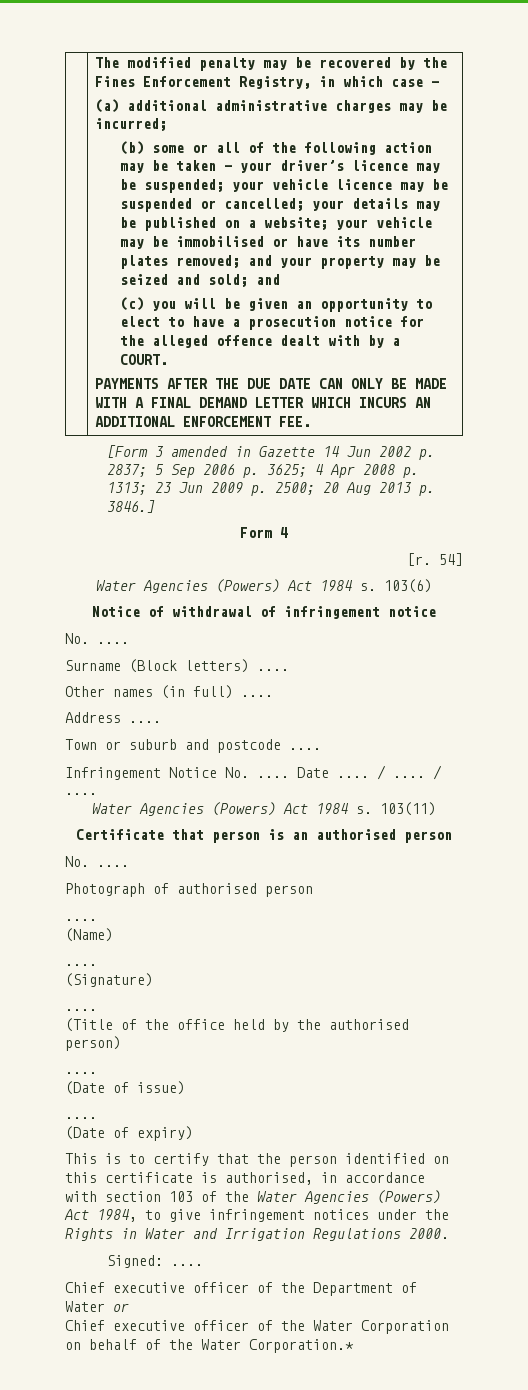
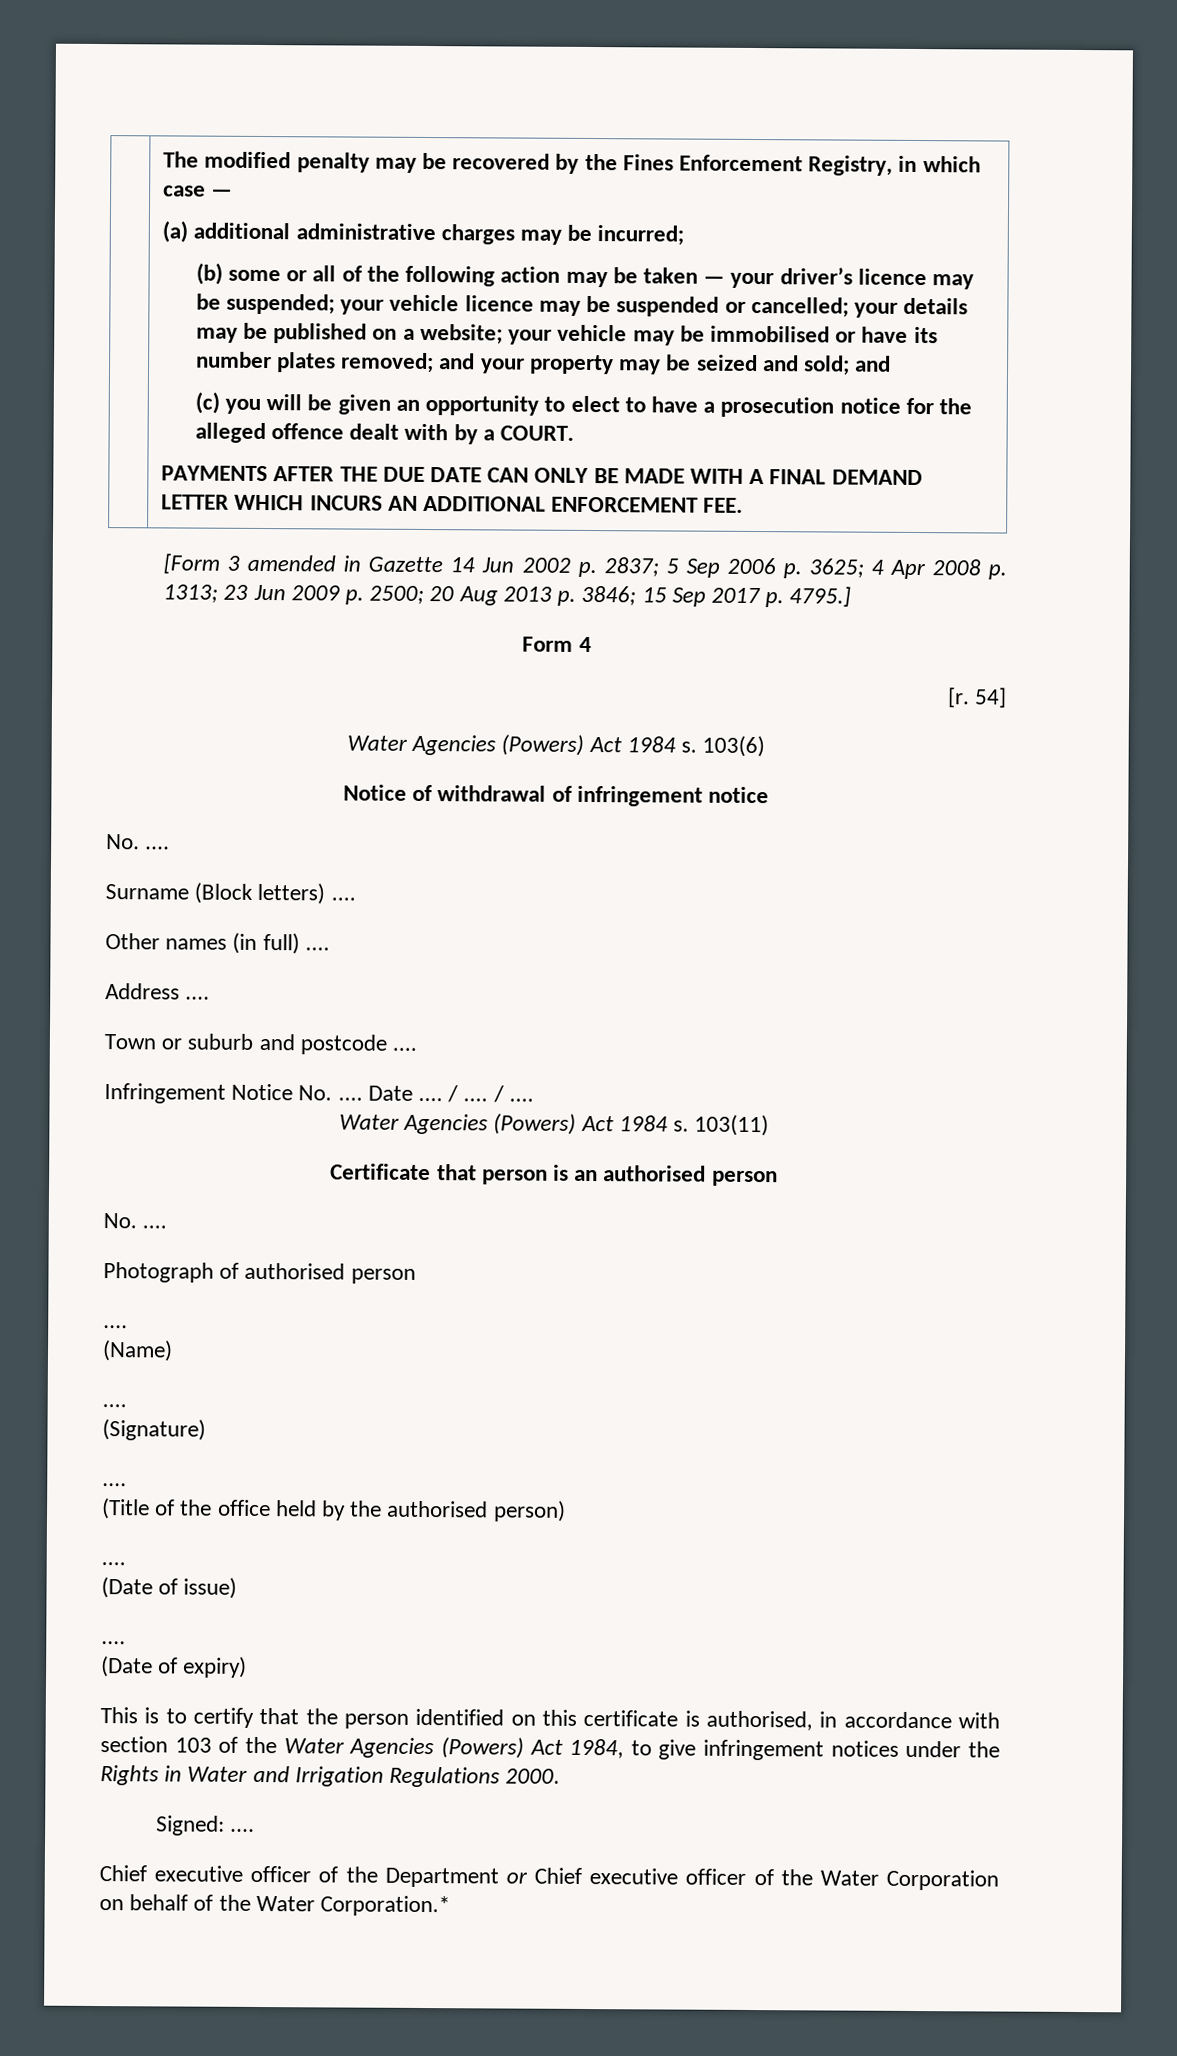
[106,500,155,513] 3846.] -> [581,585,852,608] 3846; 15 Sep 2017 p. 4795.]
[401,1282,417,1293] [65,1301,129,1312] of Water or // -> [505,1871,528,1884] or

